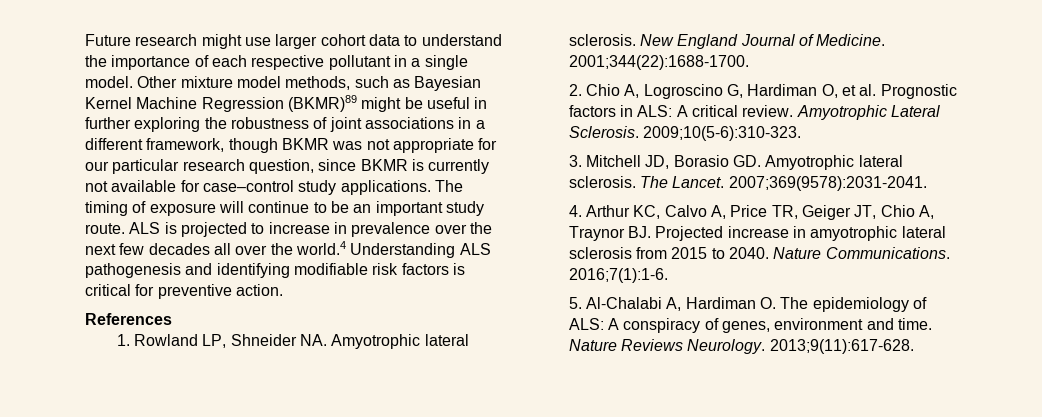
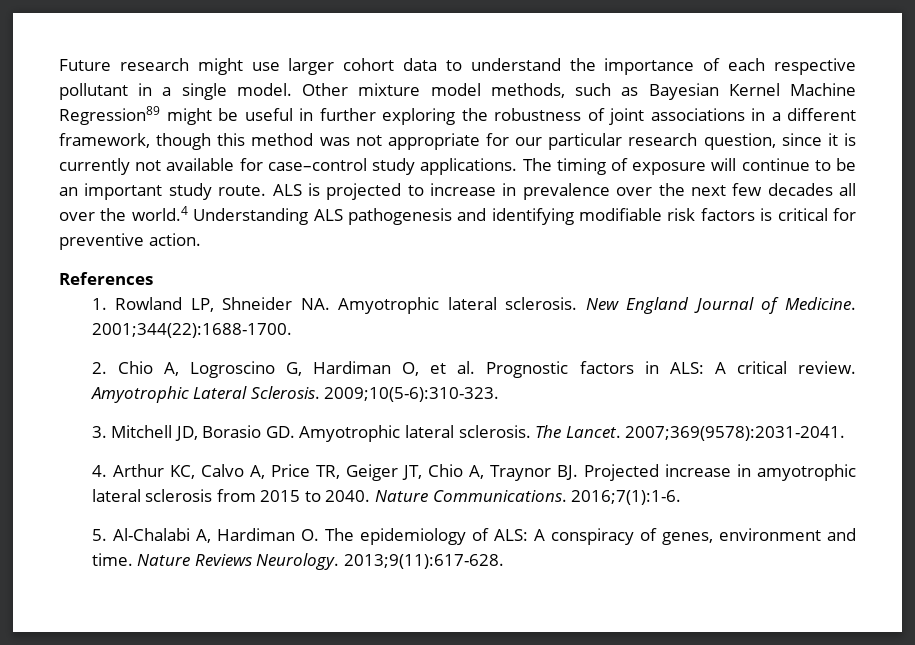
[201,95,357,112] Regression (BKMR)89 -> [59,106,160,125] Regression89
[281,138,329,150] BKMR -> [217,133,314,146] this method
[360,159,408,171] BKMR -> [827,133,838,146] it

